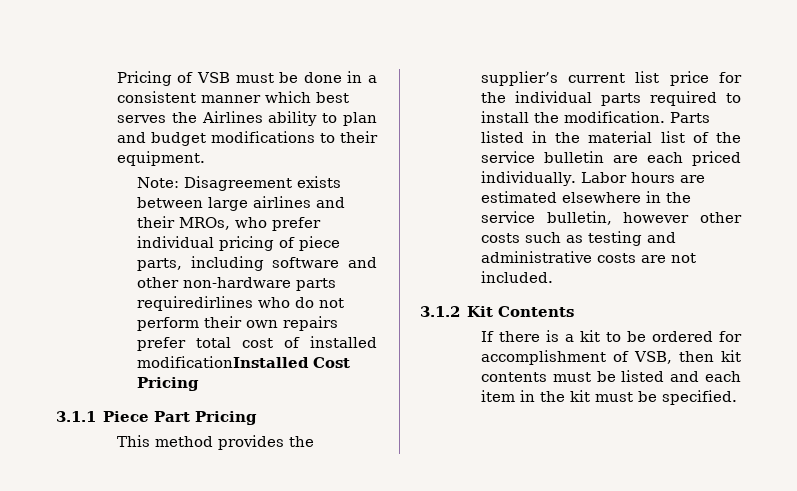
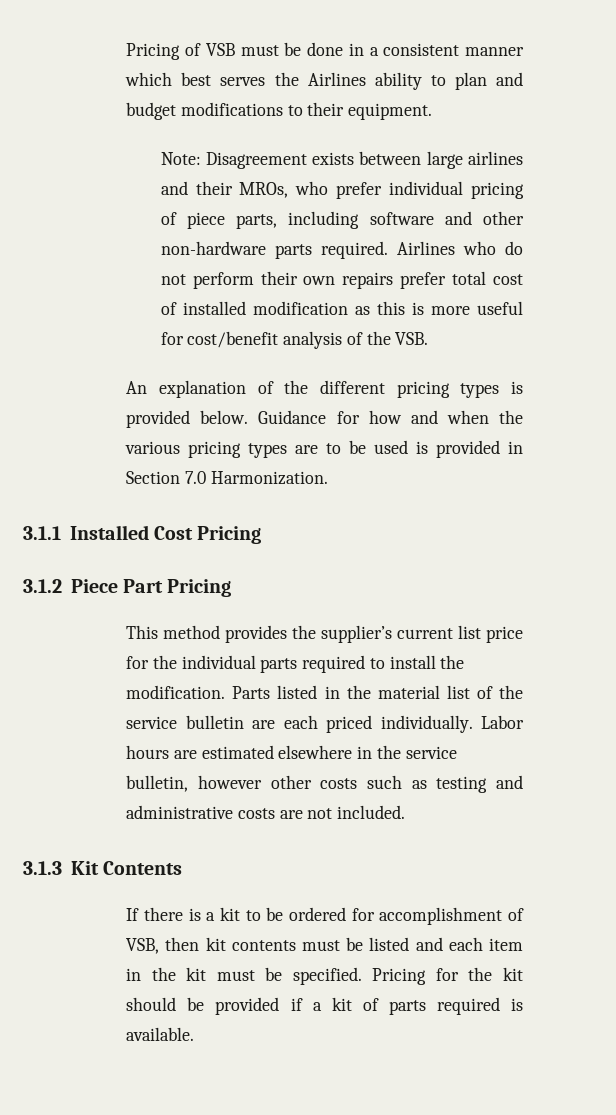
[137,296,254,311] requiredirlines -> [320,241,455,259] required. Airlines
[137,356,310,368] modificationInstalled -> [252,301,523,315] [160,331,429,349] [126,380,523,398] [126,410,524,428] [125,440,523,458] [126,471,328,485] [23,525,149,540] modification as this is more useful for cost/benefit analysis of the VSB. // An explanation of the different pricing types is provided below. Guidance for how and when the various pricing types are to be used is provided in Section 7.0 Harmonization. // 3.1.1 Installed
[56,411,96,422] 3.1.1 -> [23,579,62,593] 3.1.2
[420,306,460,317] 3.1.2 -> [23,861,62,875] 3.1.3
(737, 397) none -> [372,967,523,985] [126,997,523,1015] [126,1027,195,1041] Pricing for the kit should be provided if a kit of parts required is available.

